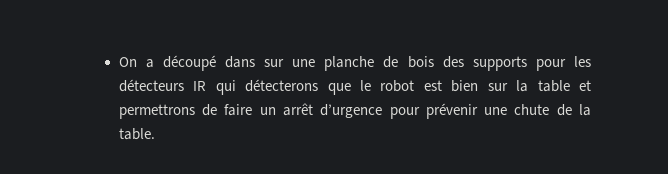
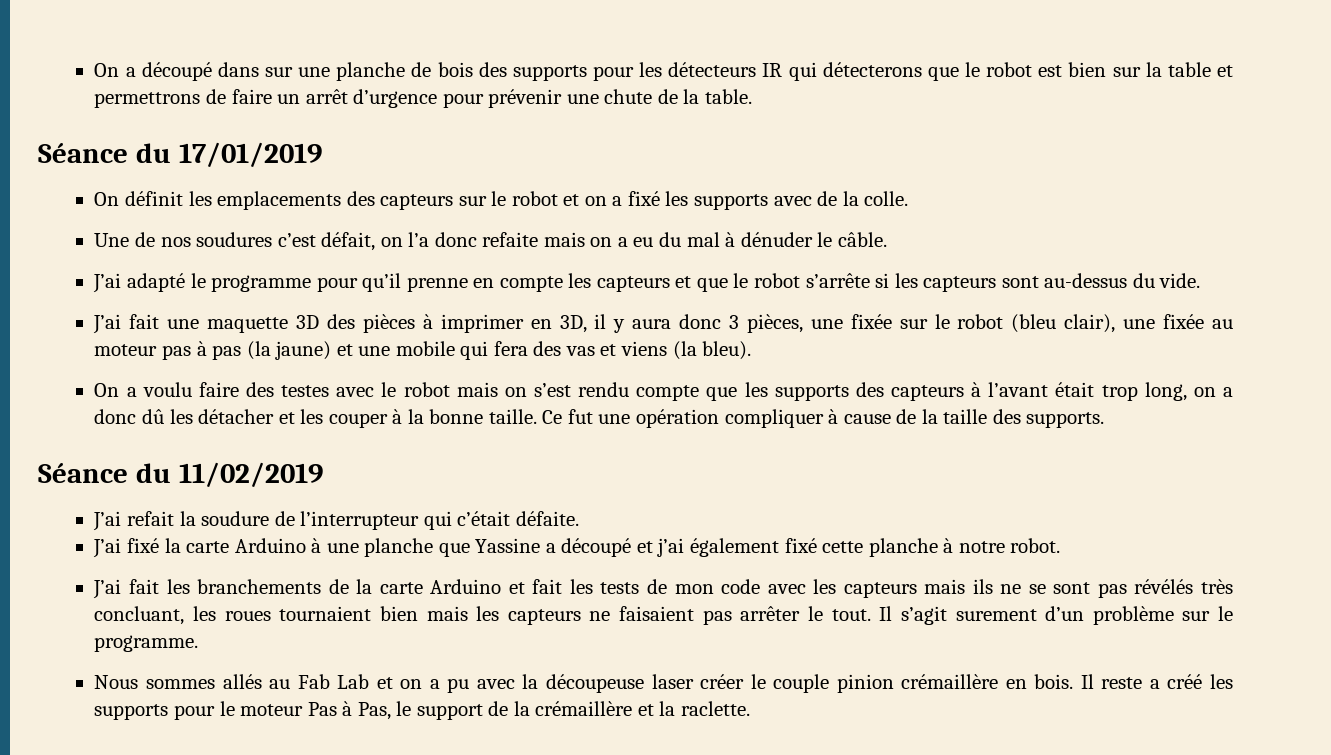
(155, 134) none -> [38,142,322,168] [94,191,909,210] [94,232,887,251] [93,273,1201,293] [93,314,1233,334] [94,341,752,360] [94,382,1233,401] [94,409,1105,428] [38,462,323,488] [93,511,579,531] [93,538,1061,558] [93,579,1234,599] [94,606,1233,625] [94,635,199,652] [94,674,1234,693] [94,701,750,720] // Séance du 17/01/2019 // On définit les emplacements des capteurs sur le robot et on a fixé les supports avec de la colle. // Une de nos soudures c’est défait, on l’a donc refaite mais on a eu du mal à dénuder le câble. // J’ai adapté le programme pour qu’il prenne en compte les capteurs et que le robot s’arrête si les capteurs sont au-dessus du vide. // J’ai fait une maquette 3D des pièces à imprimer en 3D, il y aura donc 3 pièces, une fixée sur le robot (bleu clair), une fixée au moteur pas à pas (la jaune) et une mobile qui fera des vas et viens (la bleu). // On a voulu faire des testes avec le robot mais on s’est rendu compte que les supports des capteurs à l’avant était trop long, on a donc dû les détacher et les couper à la bonne taille. Ce fut une opération compliquer à cause de la taille des supports. // Séance du 11/02/2019 // J’ai refait la soudure de l’interrupteur qui c’était défaite. // J’ai fixé la carte Arduino à une planche que Yassine a découpé et j’ai également fixé cette planche à notre robot. // J’ai fait les branchements de la carte Arduino et fait les tests de mon code avec les capteurs mais ils ne se sont pas révélés très concluant, les roues tournaient bien mais les capteurs ne faisaient pas arrêter le tout. Il s’agit surement d’un problème sur le programme. // Nous sommes allés au Fab Lab et on a pu avec la découpeuse laser créer le couple pinion crémaillère en bois. Il reste a créé les supports pour le moteur Pas à Pas, le support de la crémaillère et la raclette.

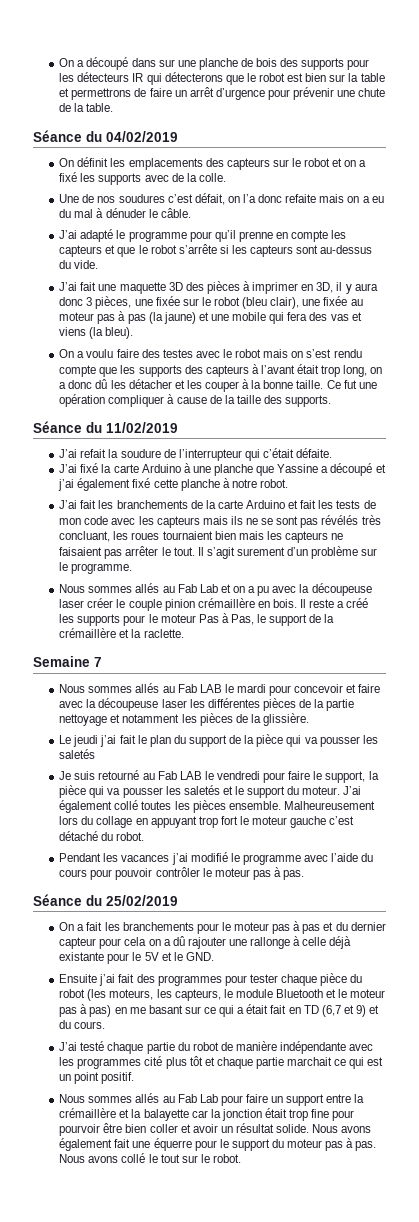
[178,142,322,168] 17/01/2019 -> [106,131,178,142] 04/02/2019
(750, 708) none -> [33,656,102,667] [59,683,381,696] [59,698,355,711] [59,713,309,726] [59,734,378,747] [59,749,96,759] [59,770,379,783] [59,785,362,798] [59,800,375,813] [59,816,355,828] [59,831,145,841] [59,852,374,865] [59,867,305,880] [33,894,178,906] [59,921,386,934] [59,936,352,949] [59,952,214,964] [59,973,363,986] [59,989,386,1001] [59,1004,380,1017] [59,1020,106,1029] [59,1041,374,1054] [59,1056,384,1069] [59,1072,135,1084] [59,1093,365,1106] [59,1108,355,1121] [59,1123,372,1136] [59,1138,377,1151] [59,1153,241,1163] // Semaine 7 // Nous sommes allés au Fab LAB le mardi pour concevoir et faire avec la découpeuse laser les différentes pièces de la partie nettoyage et notamment les pièces de la glissière. // Le jeudi j’ai fait le plan du support de la pièce qui va pousser les saletés // Je suis retourné au Fab LAB le vendredi pour faire le support, la pièce qui va pousser les saletés et le support du moteur. J’ai également collé toutes les pièces ensemble. Malheureusement lors du collage en appuyant trop fort le moteur gauche c’est détaché du robot. // Pendant les vacances j’ai modifié le programme avec l’aide du cours pour pouvoir contrôler le moteur pas à pas. // Séance du 25/02/2019 // On a fait les branchements pour le moteur pas à pas et du dernier capteur pour cela on a dû rajouter une rallonge à celle déjà existante pour le 5V et le GND. // Ensuite j’ai fait des programmes pour tester chaque pièce du robot (les moteurs, les capteurs, le module Bluetooth et le moteur pas à pas) en me basant sur ce qui a était fait en TD (6,7 et 9) et du cours. // J’ai testé chaque partie du robot de manière indépendante avec les programmes cité plus tôt et chaque partie marchait ce qui est un point positif. // Nous sommes allés au Fab Lab pour faire un support entre la crémaillère et la balayette car la jonction était trop fine pour pourvoir être bien coller et avoir un résultat solide. Nous avons également fait une équerre pour le support du moteur pas à pas. Nous avons collé le tout sur le robot.

